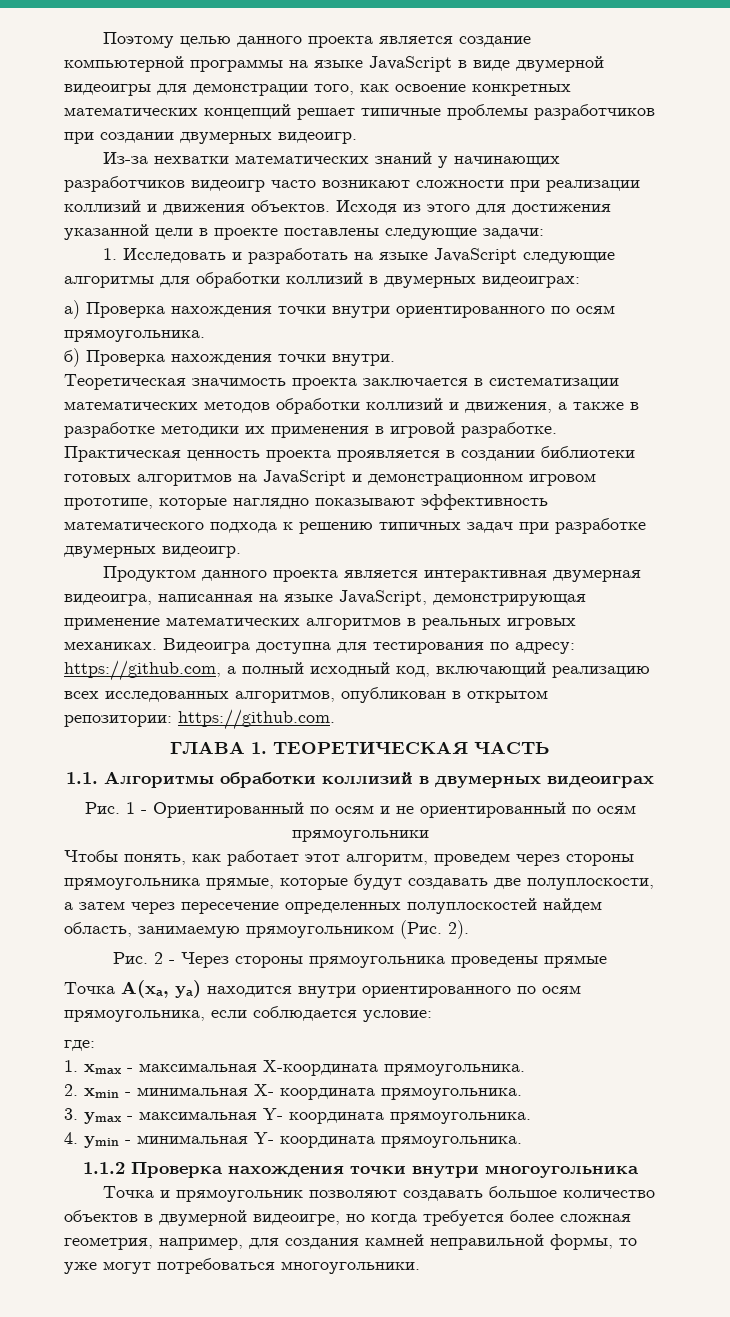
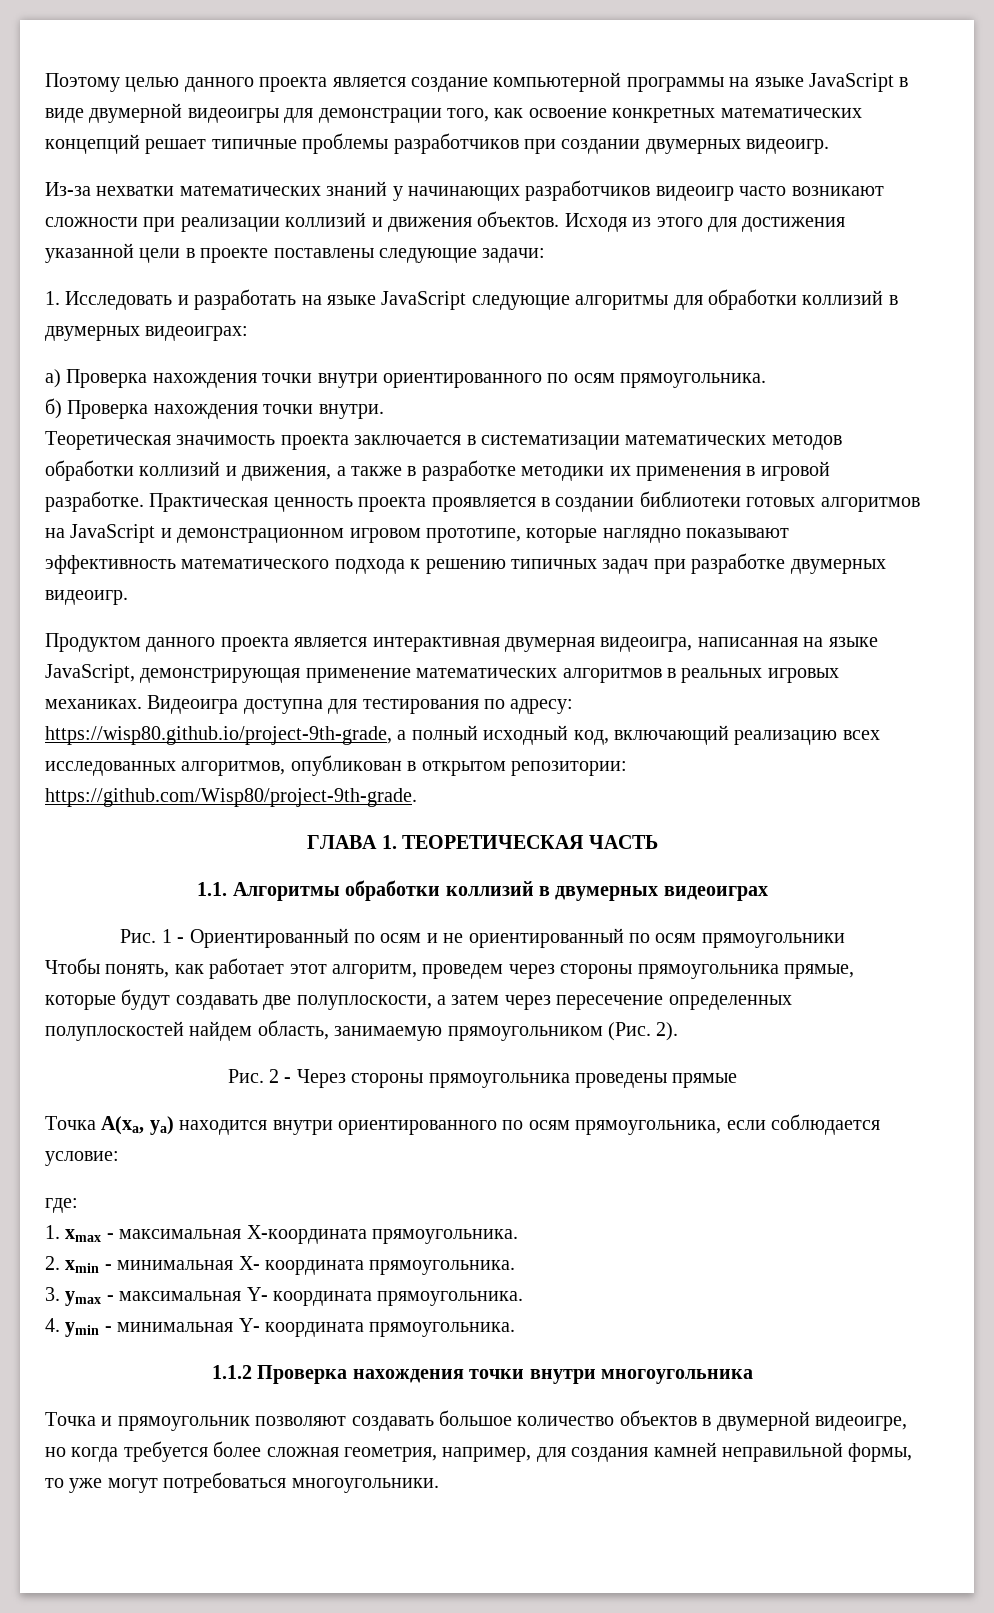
[64,660,221,681] https://github.com, -> [45,726,392,745] https://wisp80.github.io/project-9th-grade,
[178,709,335,730] https://github.com. -> [45,788,417,807] https://github.com/Wisp80/project-9th-grade.

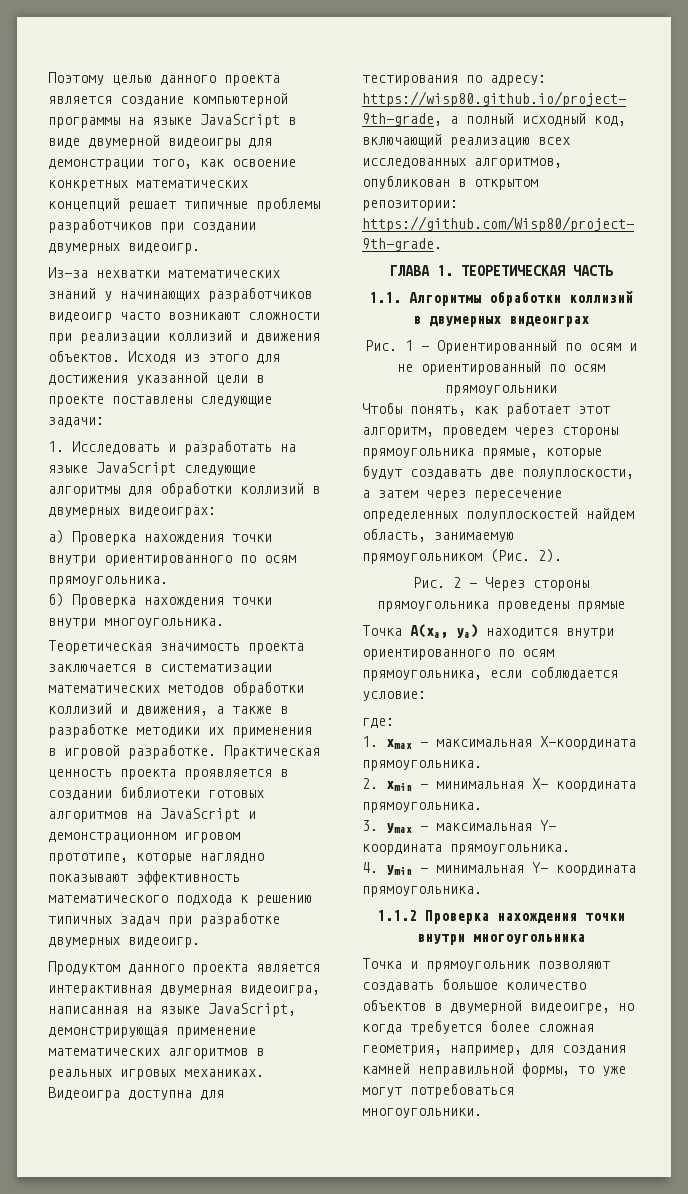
[318,404,384,419] внутри. -> [48,618,224,629] внутри многоугольника.

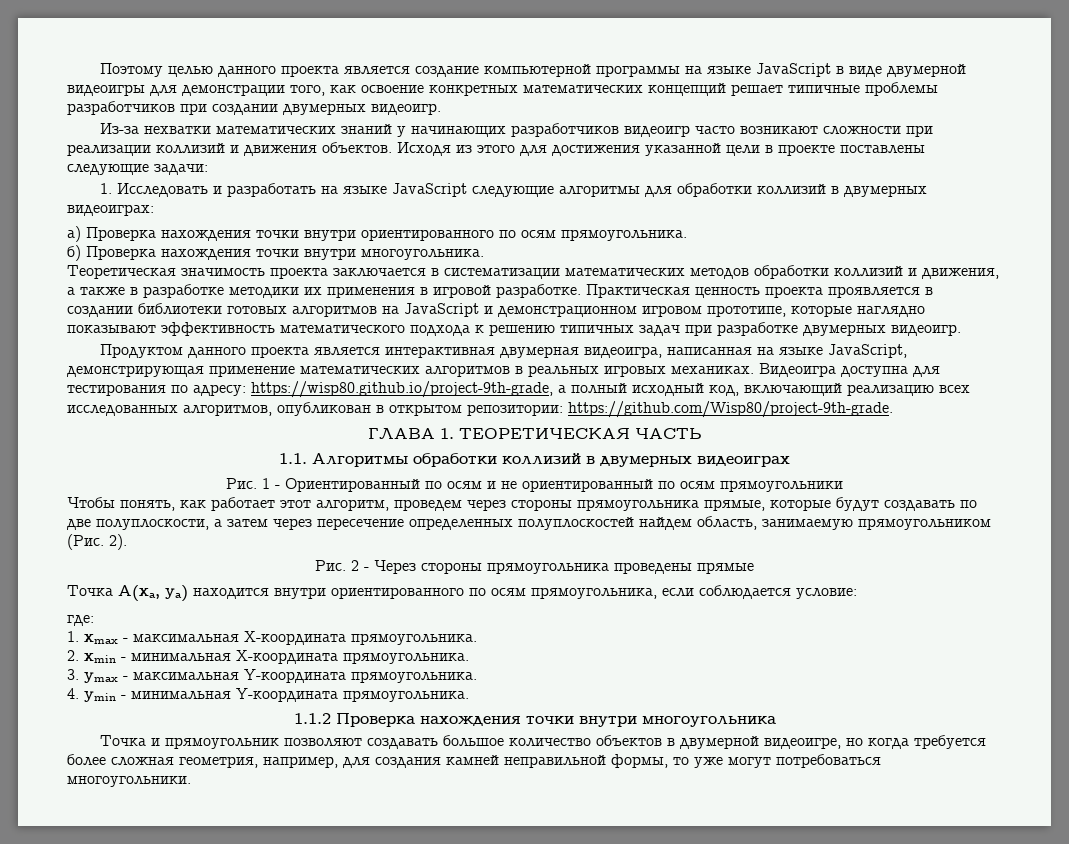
(482, 474) none -> [960,500,977,508] по
[532,778,636,792] X- координата -> [236,650,338,664] X-координата
[540,820,556,831] [362,844,442,855] Y- координата -> [244,669,346,683] Y-координата
[532,862,636,876] Y- координата -> [236,688,338,702] Y-координата

